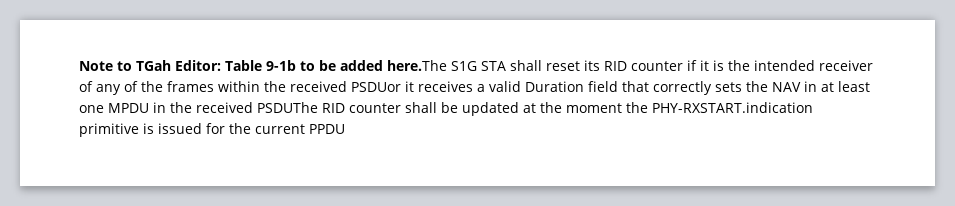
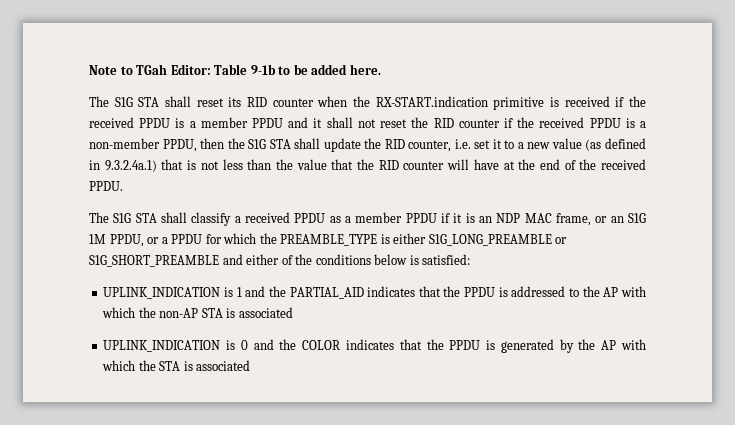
[386,60,447,71] here.The -> [349,64,381,75] [89,96,109,107] here. // The
[686,60,873,71] [79,81,870,95] [79,102,813,116] [79,123,345,137] if it is the intended receiver of any of the frames within the received PSDUor it receives a valid Duration field that correctly sets the NAV in at least one MPDU in the received PSDUThe RID counter shall be updated at the moment the PHY-RXSTART.indication primitive is issued for the current PPDU -> [317,96,646,110] [89,117,646,128] [89,138,647,152] [89,159,646,172] [89,181,123,191] [89,212,646,226] [89,233,568,247] [89,254,471,267] [103,286,646,299] [102,307,293,318] [103,339,647,353] [102,360,251,371] when the RX-START.indication primitive is received if the received PPDU is a member PPDU and it shall not reset the RID counter if the received PPDU is a non-member PPDU, then the S1G STA shall update the RID counter, i.e. set it to a new value (as defined in 9.3.2.4a.1) that is not less than the value that the RID counter will have at the end of the received PPDU. // The S1G STA shall classify a received PPDU as a member PPDU if it is an NDP MAC frame, or an S1G 1M PPDU, or a PPDU for which the PREAMBLE_TYPE is either S1G_LONG_PREAMBLE or S1G_SHORT_PREAMBLE and either of the conditions below is satisfied: // UPLINK_INDICATION is 1 and the PARTIAL_AID indicates that the PPDU is addressed to the AP with which the non-AP STA is associated // UPLINK_INDICATION is 0 and the COLOR indicates that the PPDU is generated by the AP with which the STA is associated

